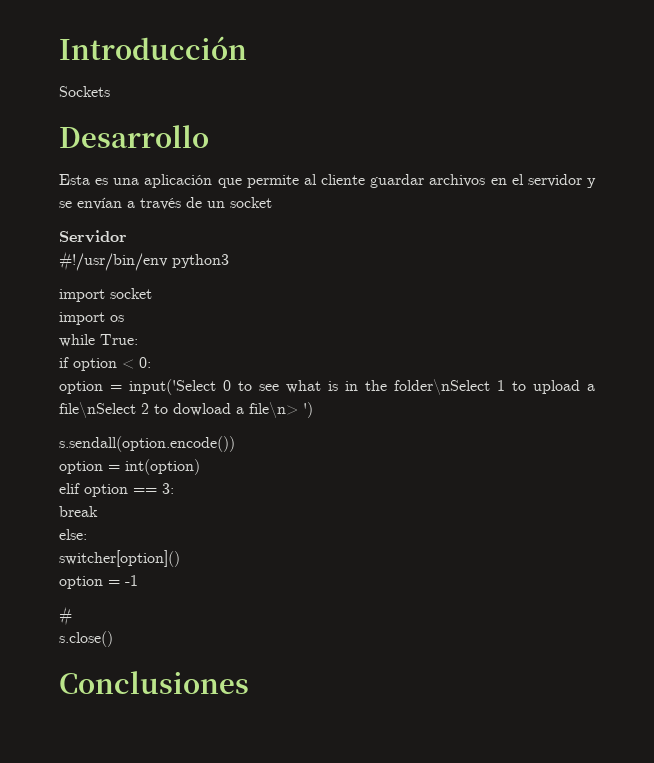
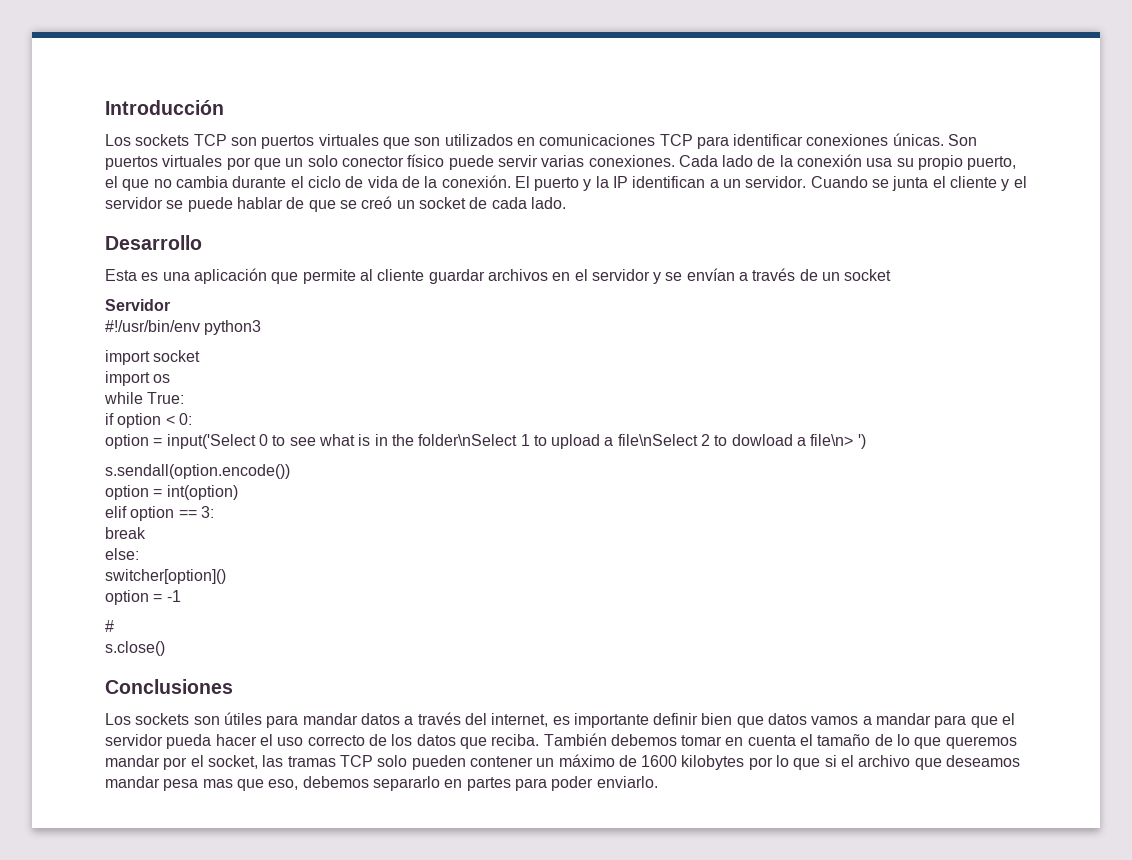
[59,86,110,97] Sockets -> [105,133,978,149] [105,154,1017,170] [105,175,1027,191] [105,196,566,212] Los sockets TCP son puertos virtuales que son utilizados en comunicaciones TCP para identificar conexiones únicas. Son puertos virtuales por que un solo conector físico puede servir varias conexiones. Cada lado de la conexión usa su propio puerto, el que no cambia durante el ciclo de vida de la conexión. El puerto y la IP identifican a un servidor. Cuando se junta el cliente y el servidor se puede hablar de que se creó un socket de cada lado.
(249, 682) none -> [105,712,1016,728] [105,733,1017,749] [105,754,1021,770] [105,776,658,791] // Los sockets son útiles para mandar datos a través del internet, es importante definir bien que datos vamos a mandar para que el servidor pueda hacer el uso correcto de los datos que reciba. También debemos tomar en cuenta el tamaño de lo que queremos mandar por el socket, las tramas TCP solo pueden contener un máximo de 1600 kilobytes por lo que si el archivo que deseamos mandar pesa mas que eso, debemos separarlo en partes para poder enviarlo.

